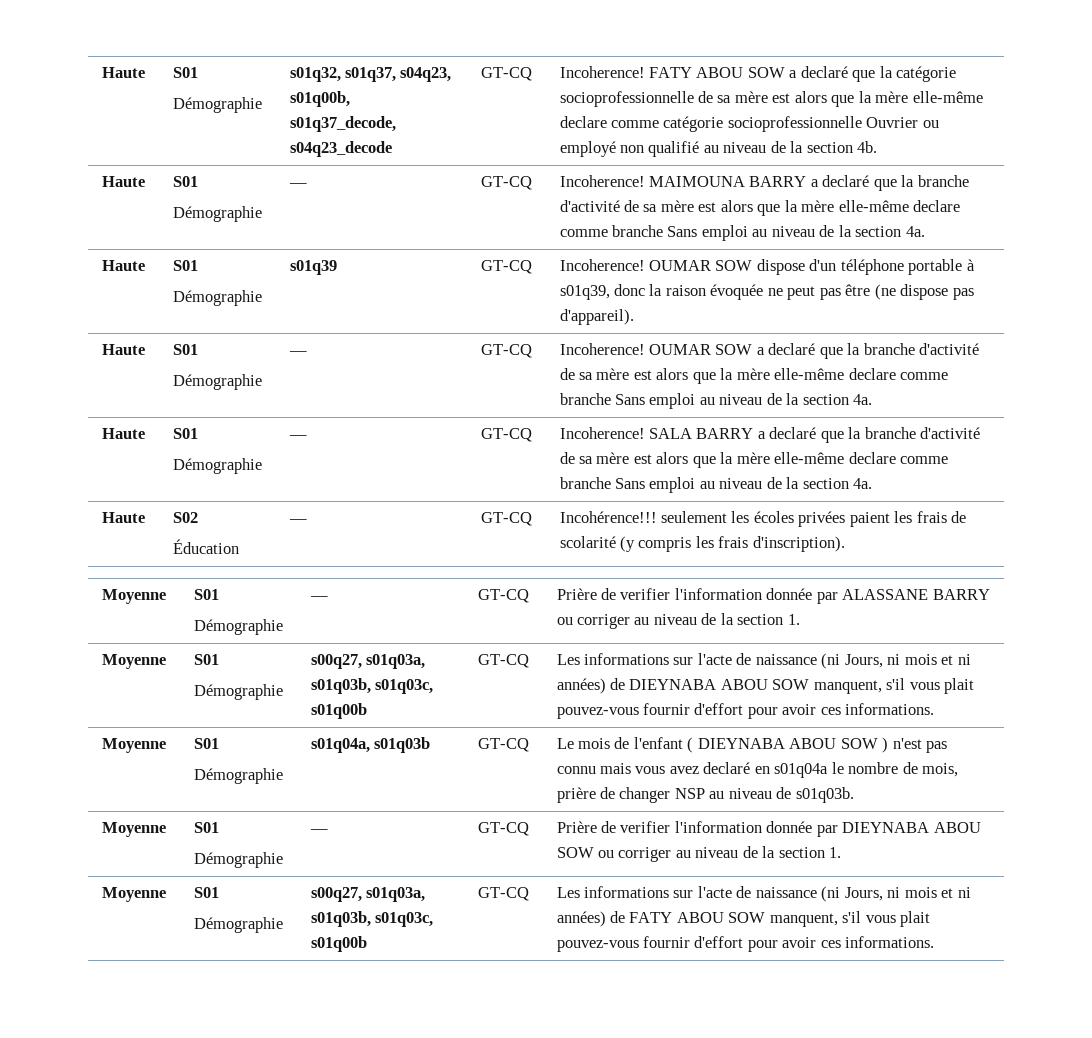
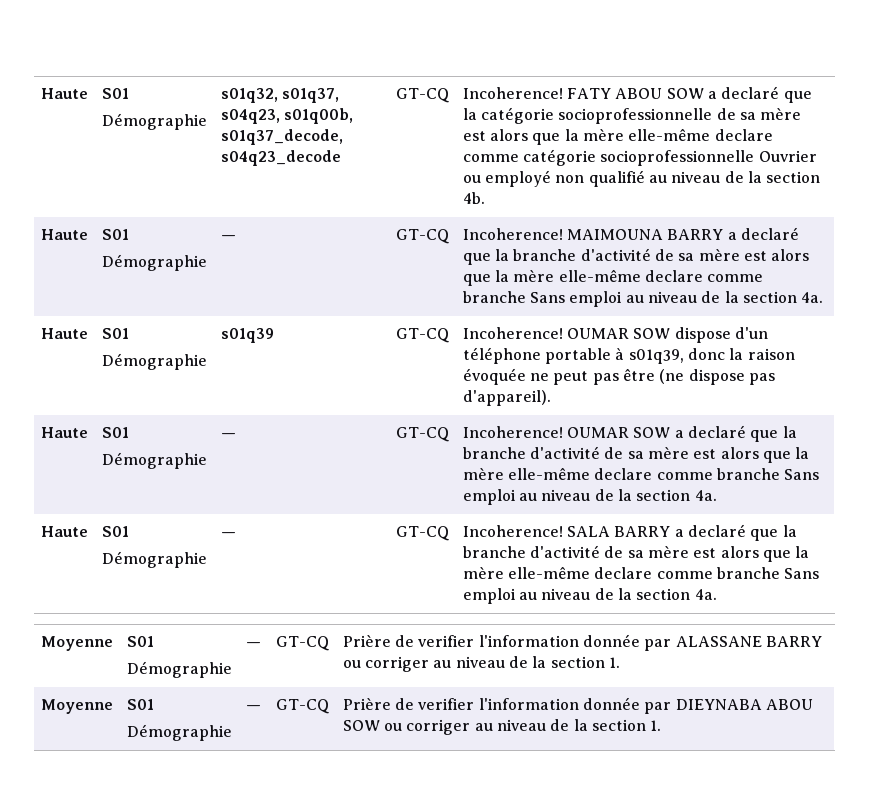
[101,512,145,523] [172,512,198,523] [172,539,239,554] [288,519,307,523] [480,512,532,526] [559,511,967,527] [559,536,845,552] // Haute | S02 // Éducation | — | GT-CQ | Incohérence!!! seulement les écoles privées paient les frais de scolarité (y compris les frais d'inscription). -> (717, 594) none
[193,684,283,700] [310,654,425,669] [310,678,433,694] [310,703,367,719] [477,654,529,668] [556,653,971,669] [556,678,975,694] [556,703,935,719] [101,738,166,753] [193,738,219,749] [193,768,283,784] [310,737,430,753] [477,738,529,752] [556,737,948,753] [556,762,959,778] [556,787,854,803] [101,822,166,837] [193,822,219,833] // Démographie | s00q27, s01q03a, s01q03b, s01q03c, s01q00b | GT-CQ | Les informations sur l'acte de naissance (ni Jours, ni mois et ni années) de DIEYNABA ABOU SOW manquent, s'il vous plait pouvez-vous fournir d'effort pour avoir ces informations. // Moyenne | S01 // Démographie | s01q04a, s01q03b | GT-CQ | Le mois de l'enfant ( DIEYNABA ABOU SOW ) n'est pas connu mais vous avez declaré en s01q04a le nombre de mois, prière de changer NSP au niveau de s01q03b. // Moyenne | S01 -> (154, 704) none
[101,887,166,902] [193,887,219,898] [193,917,283,933] [310,887,425,902] [310,911,433,927] [310,936,367,952] [477,887,529,901] [556,886,971,902] [556,911,931,927] [556,936,935,952] // Moyenne | S01 // Démographie | s00q27, s01q03a, s01q03b, s01q03c, s01q00b | GT-CQ | Les informations sur l'acte de naissance (ni Jours, ni mois et ni années) de FATY ABOU SOW manquent, s'il vous plait pouvez-vous fournir d'effort pour avoir ces informations. -> (662, 725) none

